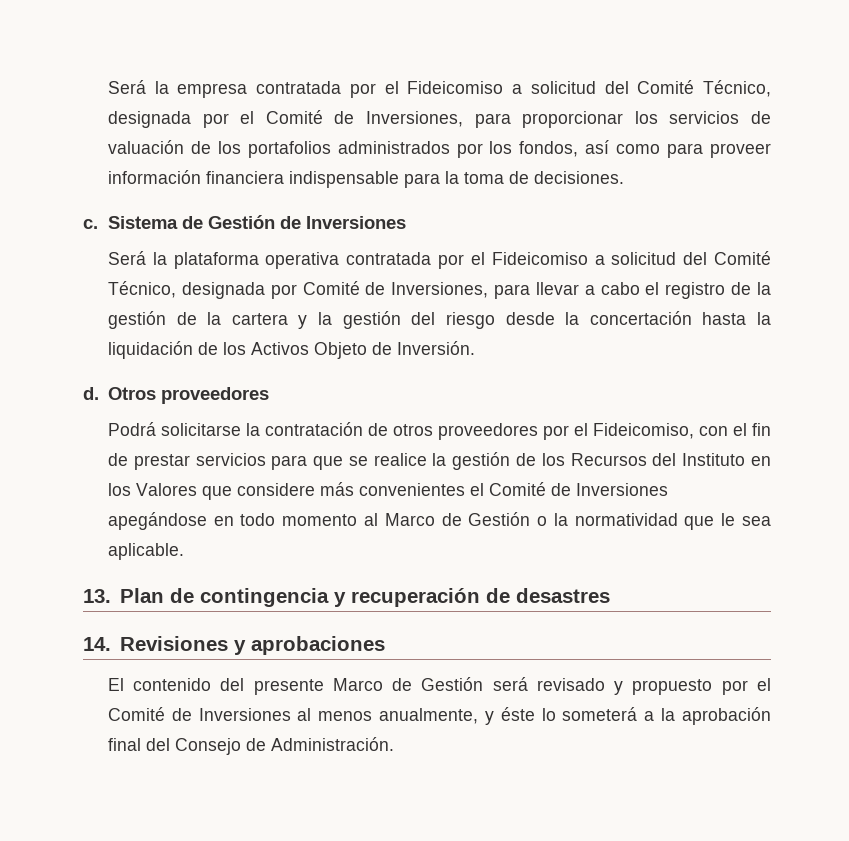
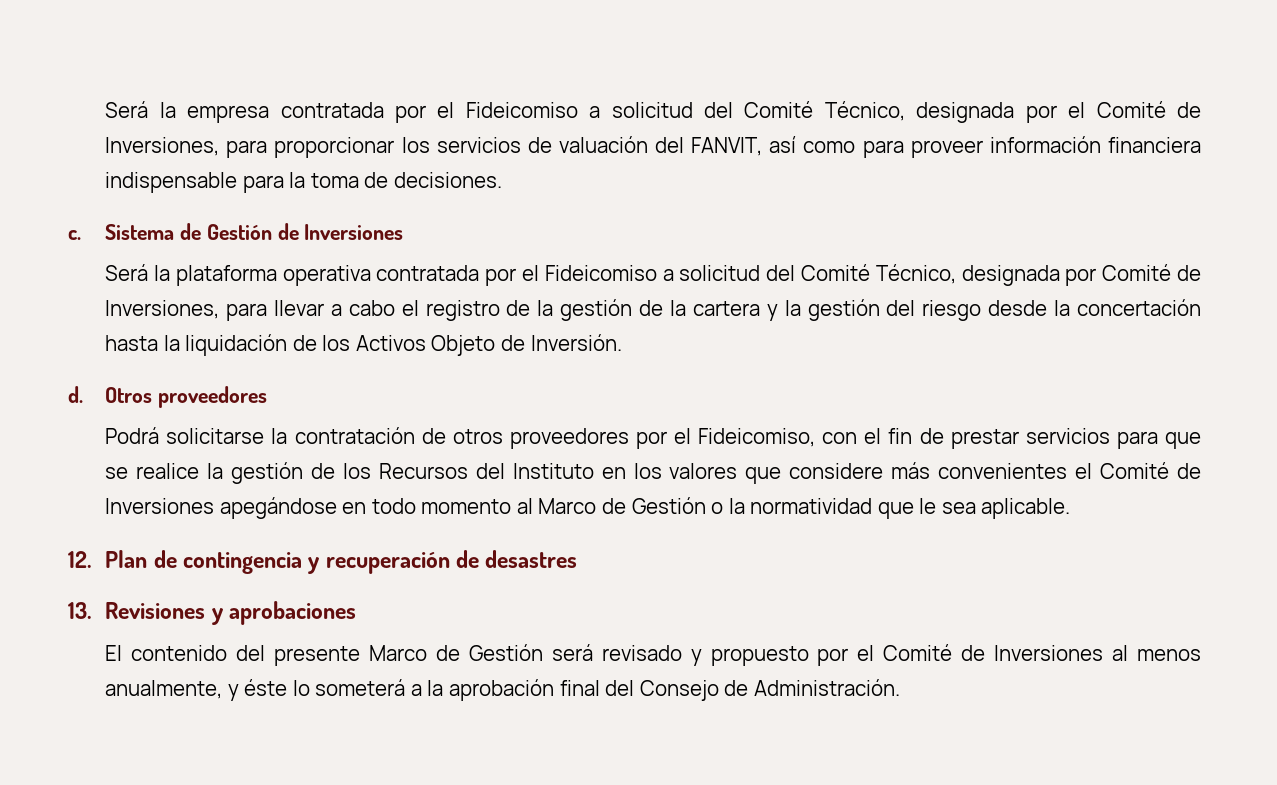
[190,141,579,158] de los portafolios administrados por los fondos, -> [655,137,763,156] del FANVIT,
[135,483,197,496] Valores -> [669,463,738,479] valores
[83,589,111,603] 13. -> [68,551,91,568] 12.
[83,637,111,651] 14. -> [68,602,91,619] 13.

